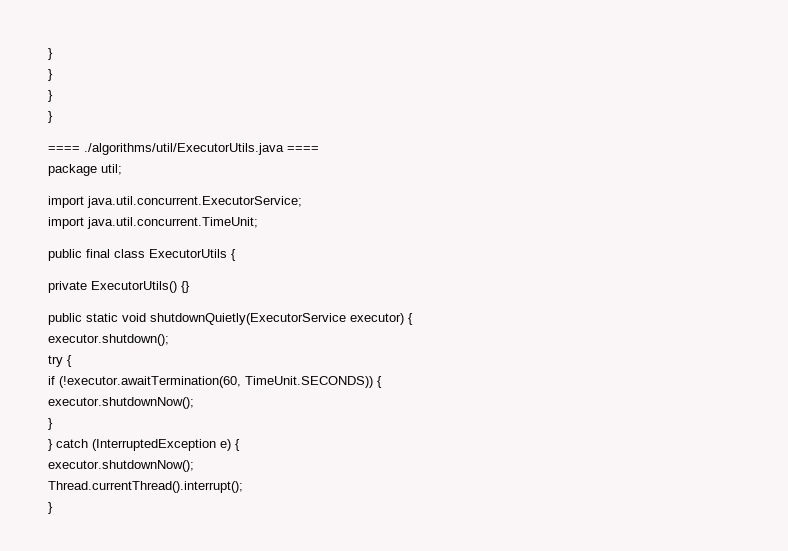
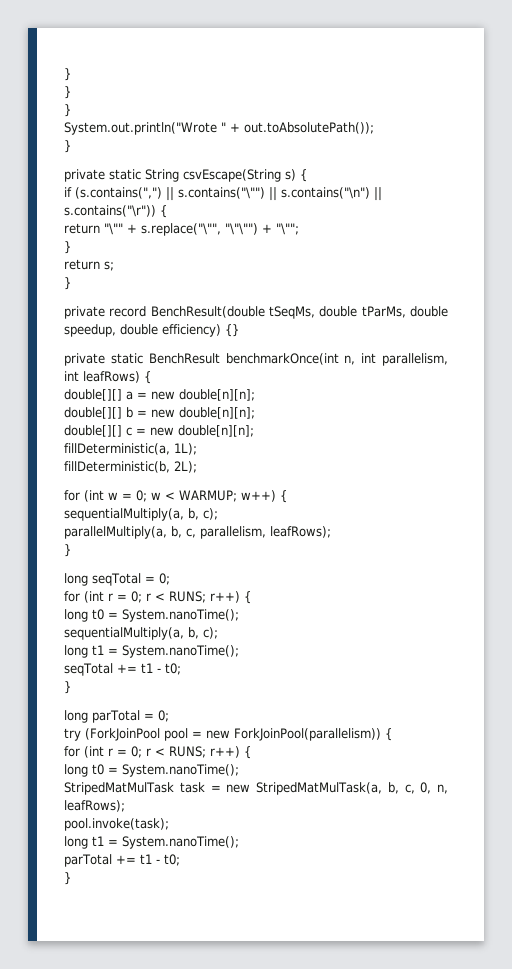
[48,48,53,60] [48,69,53,81] [48,90,53,102] [48,111,53,123] [48,143,319,155] [48,164,122,176] [48,196,302,208] [48,217,258,229] [48,249,236,261] [48,281,190,293] [48,313,413,325] [48,334,169,346] [48,355,72,367] [48,376,382,388] [48,397,194,409] [48,418,53,430] [48,439,240,451] [48,460,194,472] [48,481,243,493] } // } // } // } // ==== ./algorithms/util/ExecutorUtils.java ==== // package util; // import java.util.concurrent.ExecutorService; // import java.util.concurrent.TimeUnit; // public final class ExecutorUtils { // private ExecutorUtils() {} // public static void shutdownQuietly(ExecutorService executor) { // executor.shutdown(); // try { // if (!executor.awaitTermination(60, TimeUnit.SECONDS)) { // executor.shutdownNow(); // } // } catch (InterruptedException e) { // executor.shutdownNow(); // Thread.currentThread().interrupt(); -> [64,68,71,81] [64,86,71,99] [64,104,71,117] [64,122,374,135] [64,140,71,153] [64,169,307,182] [64,187,382,201] [64,205,167,218] [64,223,299,236] [64,241,71,254] [64,259,114,271] [64,277,71,290] [64,306,448,319] [64,324,239,337] [64,353,448,366] [64,371,151,384] [64,389,255,401] [64,407,255,419] [64,425,254,437] [64,443,197,455] [64,461,197,473] [64,490,287,503] [64,508,218,521] [64,526,331,539] [64,544,71,557] [64,573,170,586] [64,591,251,604] [64,609,239,622] [64,627,218,640] [64,645,239,658] [64,663,181,676] [64,681,71,694] [64,710,169,723] [64,728,392,741] [64,746,251,759] [64,764,239,777] [64,782,448,795] [64,800,125,812] [64,818,169,831] [64,836,239,849] [64,854,180,867] } // } // } // System.out.println("Wrote " + out.toAbsolutePath()); // } // private static String csvEscape(String s) { // if (s.contains(",") || s.contains("\"") || s.contains("\n") || s.contains("\r")) { // return "\"" + s.replace("\"", "\"\"") + "\""; // } // return s; // } // private record BenchResult(double tSeqMs, double tParMs, double speedup, double efficiency) {} // private static BenchResult benchmarkOnce(int n, int parallelism, int leafRows) { // double[][] a = new double[n][n]; // double[][] b = new double[n][n]; // double[][] c = new double[n][n]; // fillDeterministic(a, 1L); // fillDeterministic(b, 2L); // for (int w = 0; w < WARMUP; w++) { // sequentialMultiply(a, b, c); // parallelMultiply(a, b, c, parallelism, leafRows); // } // long seqTotal = 0; // for (int r = 0; r < RUNS; r++) { // long t0 = System.nanoTime(); // sequentialMultiply(a, b, c); // long t1 = System.nanoTime(); // seqTotal += t1 - t0; // } // long parTotal = 0; // try (ForkJoinPool pool = new ForkJoinPool(parallelism)) { // for (int r = 0; r < RUNS; r++) { // long t0 = System.nanoTime(); // StripedMatMulTask task = new StripedMatMulTask(a, b, c, 0, n, leafRows); // pool.invoke(task); // long t1 = System.nanoTime(); // parTotal += t1 - t0;

